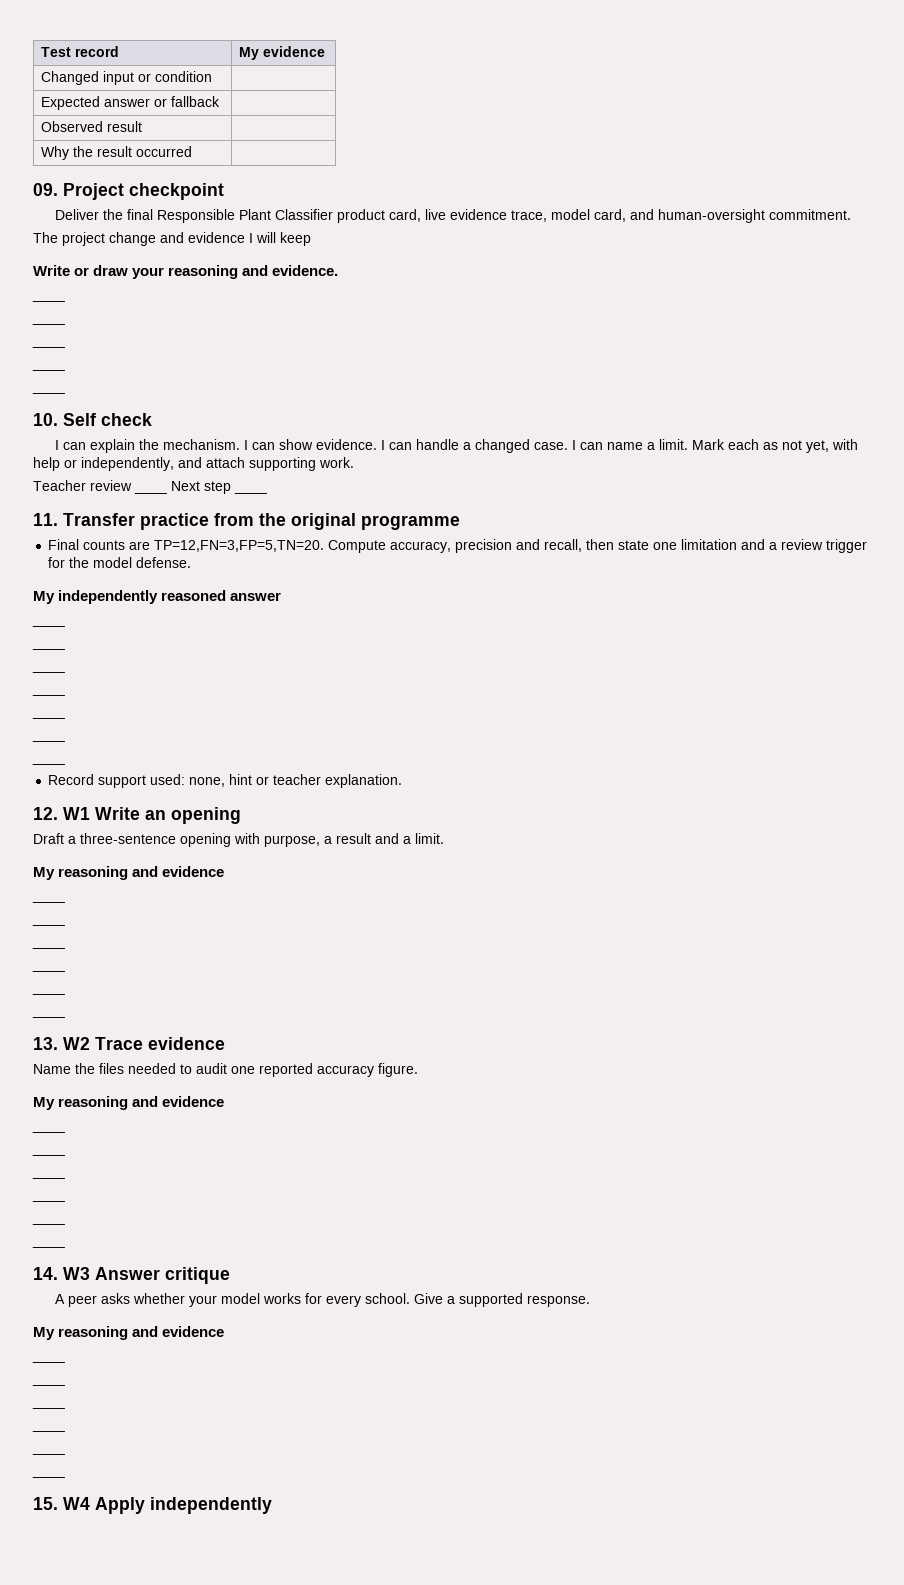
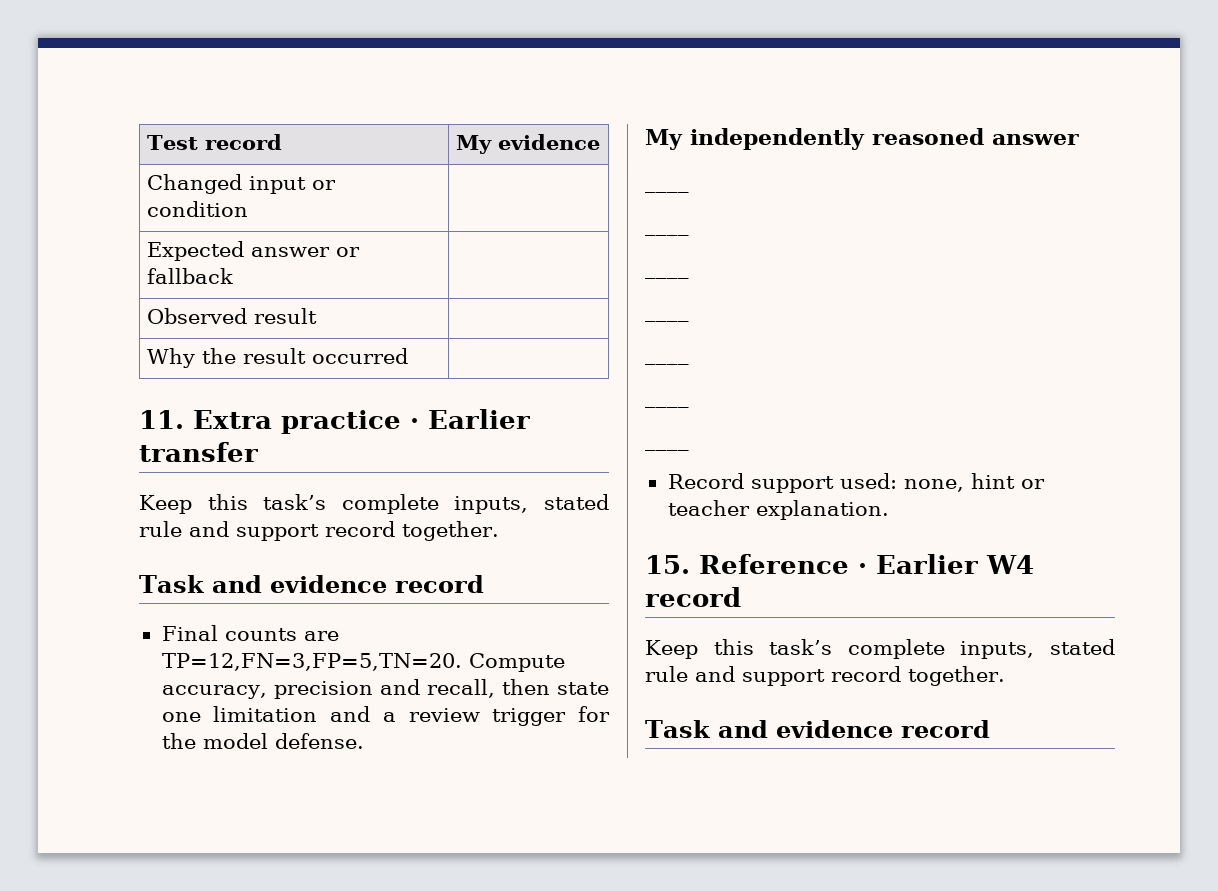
[33,183,224,200] [55,209,852,223] [33,232,311,246] [33,265,339,279] [32,299,65,302] [32,322,65,325] [32,345,65,348] [32,368,65,371] [32,391,65,394] [33,413,152,426] [55,439,859,453] [33,457,354,471] [33,480,132,491] [134,491,167,494] [171,481,267,494] [33,513,460,530] 09. Project checkpoint // Deliver the final Responsible Plant Classifier product card, live evidence trace, model card, and human-oversight commitment. // The project change and evidence I will keep // Write or draw your reasoning and evidence. // ____ // ____ // ____ // ____ // ____ // 10. Self check // I can explain the mechanism. I can show evidence. I can handle a changed case. I can name a limit. Mark each as not yet, with help or independently, and attach supporting work. // Teacher review ____ Next step ____ // 11. Transfer practice from the original programme -> [139,409,530,434] [139,442,258,462] [139,494,609,514] [139,521,499,541] [139,575,484,593] 11. Extra practice · Earlier transfer // Keep this task’s complete inputs, stated rule and support record together. // Task and evidence record
[33,807,241,824] [33,833,444,847] [33,866,225,880] [32,900,65,903] [32,923,65,926] [32,946,65,949] [32,969,65,972] [32,992,65,995] [32,1015,65,1018] [33,1037,225,1050] [33,1063,418,1077] [33,1096,225,1110] [32,1130,65,1133] [32,1153,65,1156] [32,1176,65,1179] [32,1199,65,1202] [32,1222,65,1225] [32,1245,65,1248] [33,1267,230,1284] [55,1293,591,1307] [33,1326,225,1340] [32,1360,65,1363] [32,1383,65,1386] [32,1406,65,1409] [32,1429,65,1432] [32,1452,65,1455] [32,1475,65,1478] [33,1497,272,1514] 12. W1 Write an opening // Draft a three-sentence opening with purpose, a result and a limit. // My reasoning and evidence // ____ // ____ // ____ // ____ // ____ // ____ // 13. W2 Trace evidence // Name the files needed to audit one reported accuracy figure. // My reasoning and evidence // ____ // ____ // ____ // ____ // ____ // ____ // 14. W3 Answer critique // A peer asks whether your model works for every school. Give a supported response. // My reasoning and evidence // ____ // ____ // ____ // ____ // ____ // ____ // 15. W4 Apply independently -> [645,554,1034,574] [645,587,741,607] [645,639,1115,659] [645,666,1005,686] [645,720,990,738] 15. Reference · Earlier W4 record // Keep this task’s complete inputs, stated rule and support record together. // Task and evidence record

